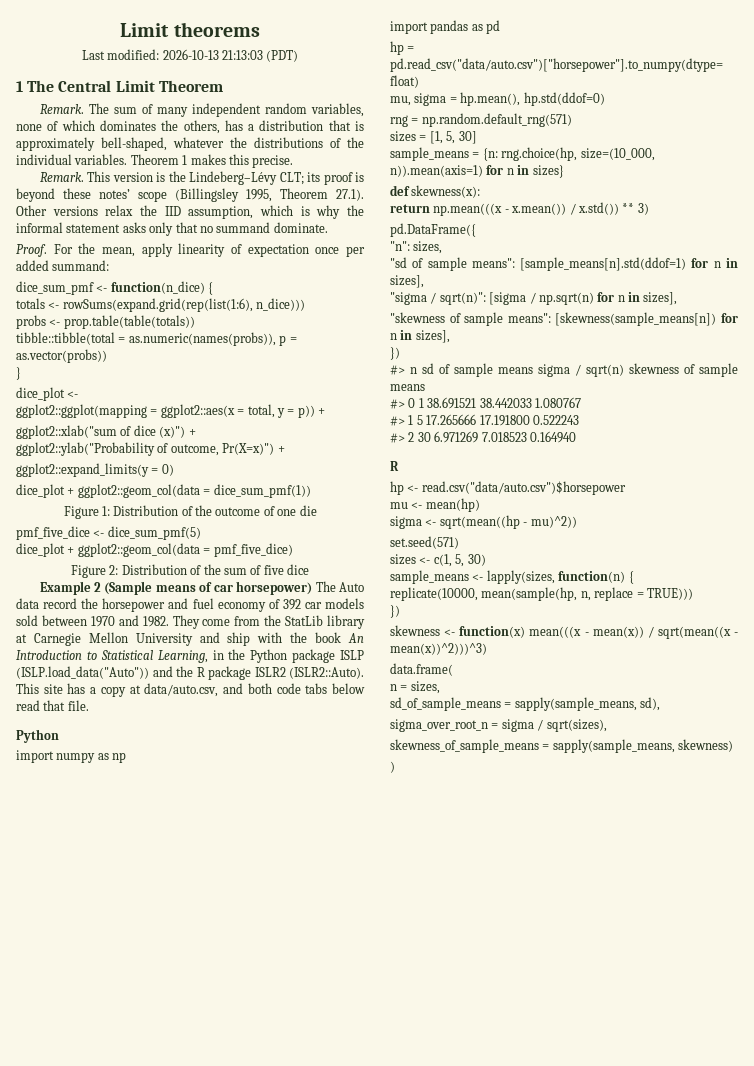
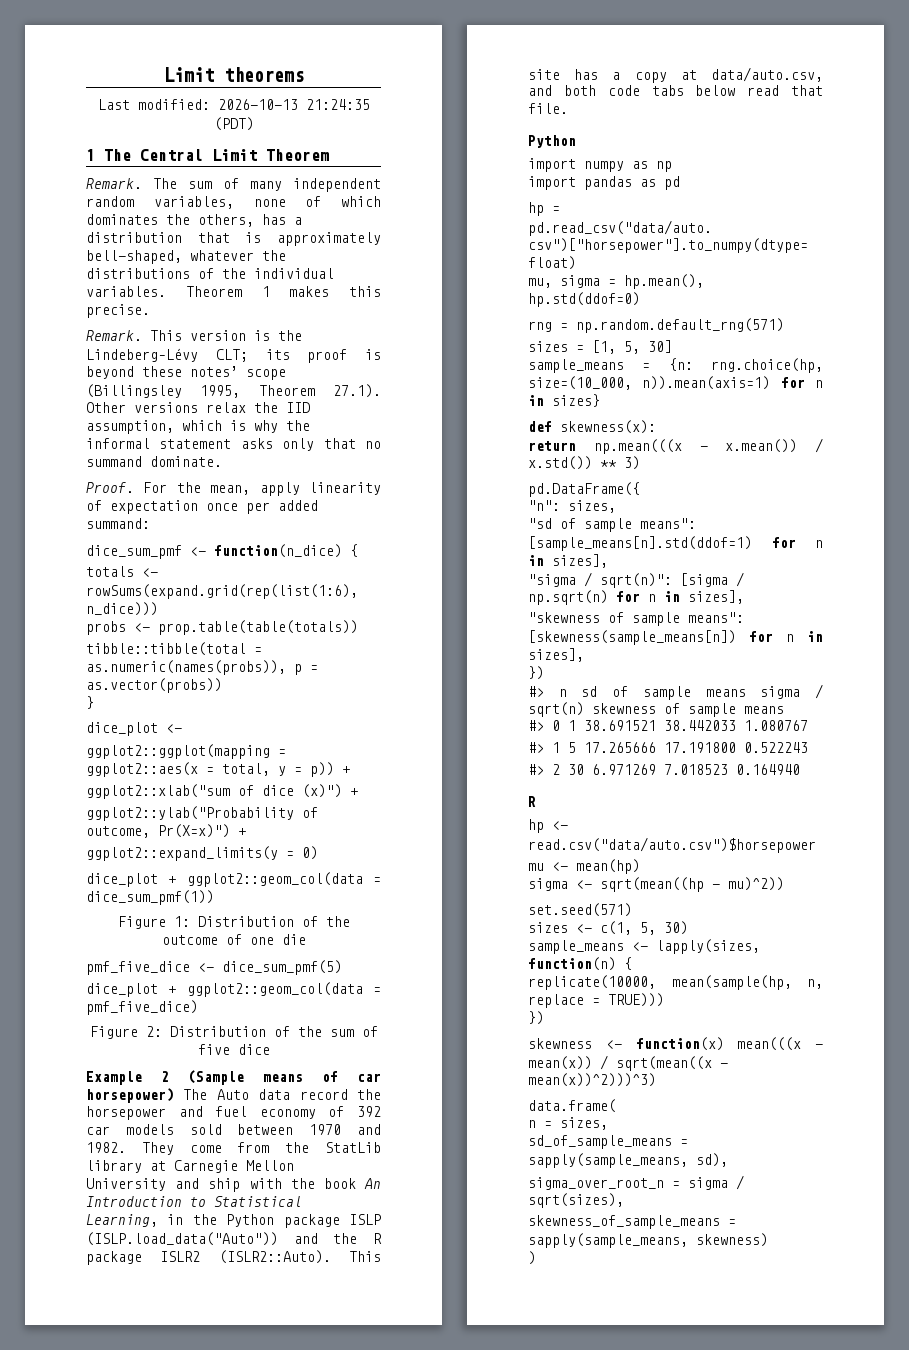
[221,50,263,60] 21:13:03 -> [305,99,370,110] 21:24:35

